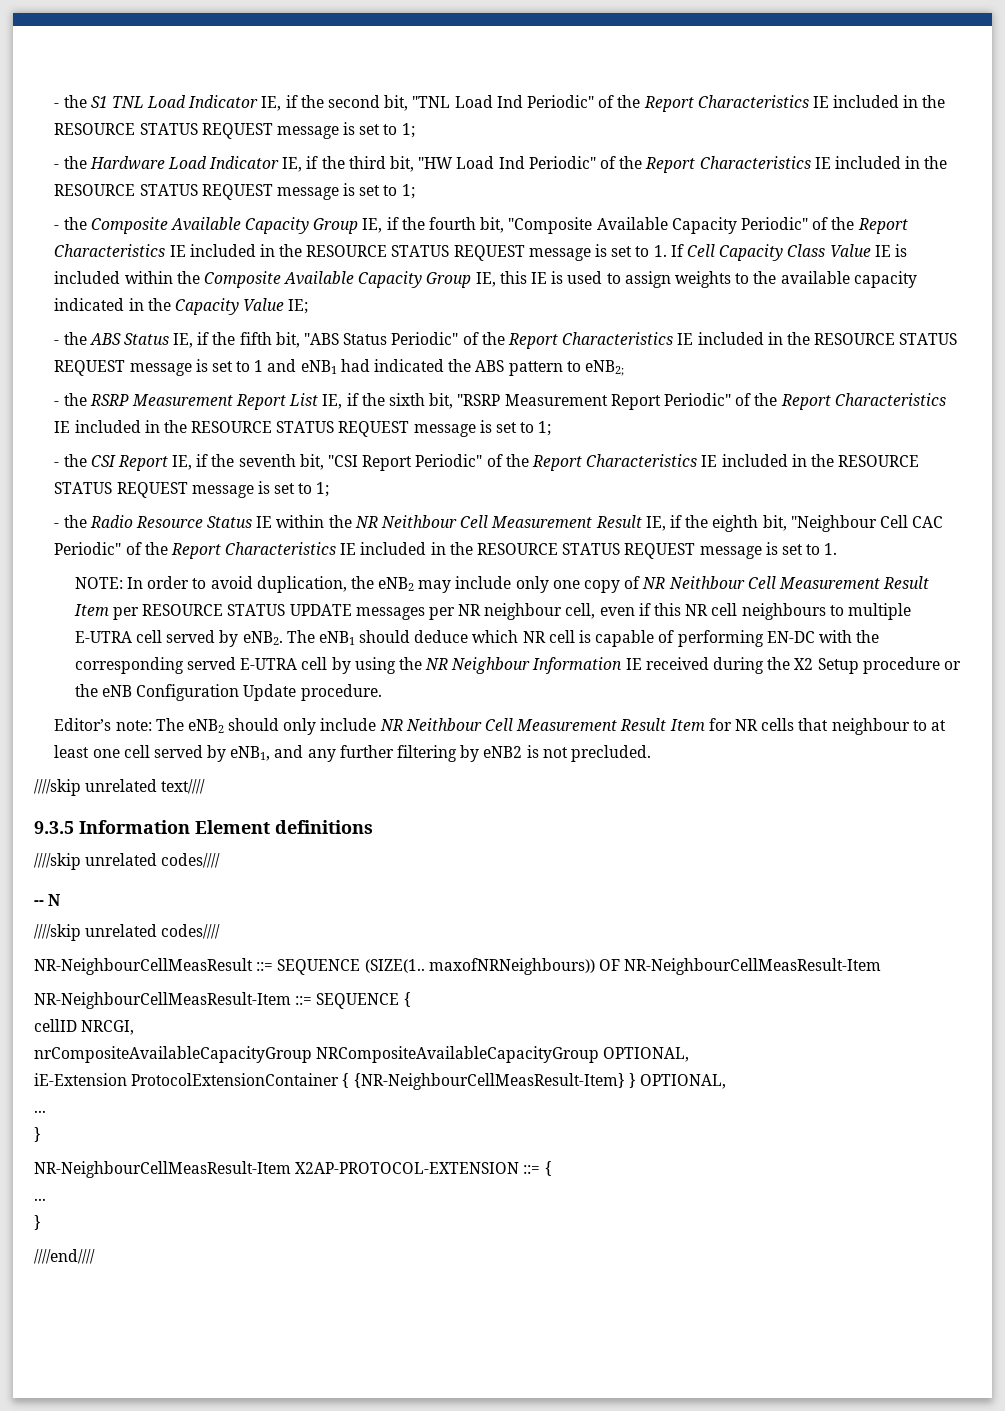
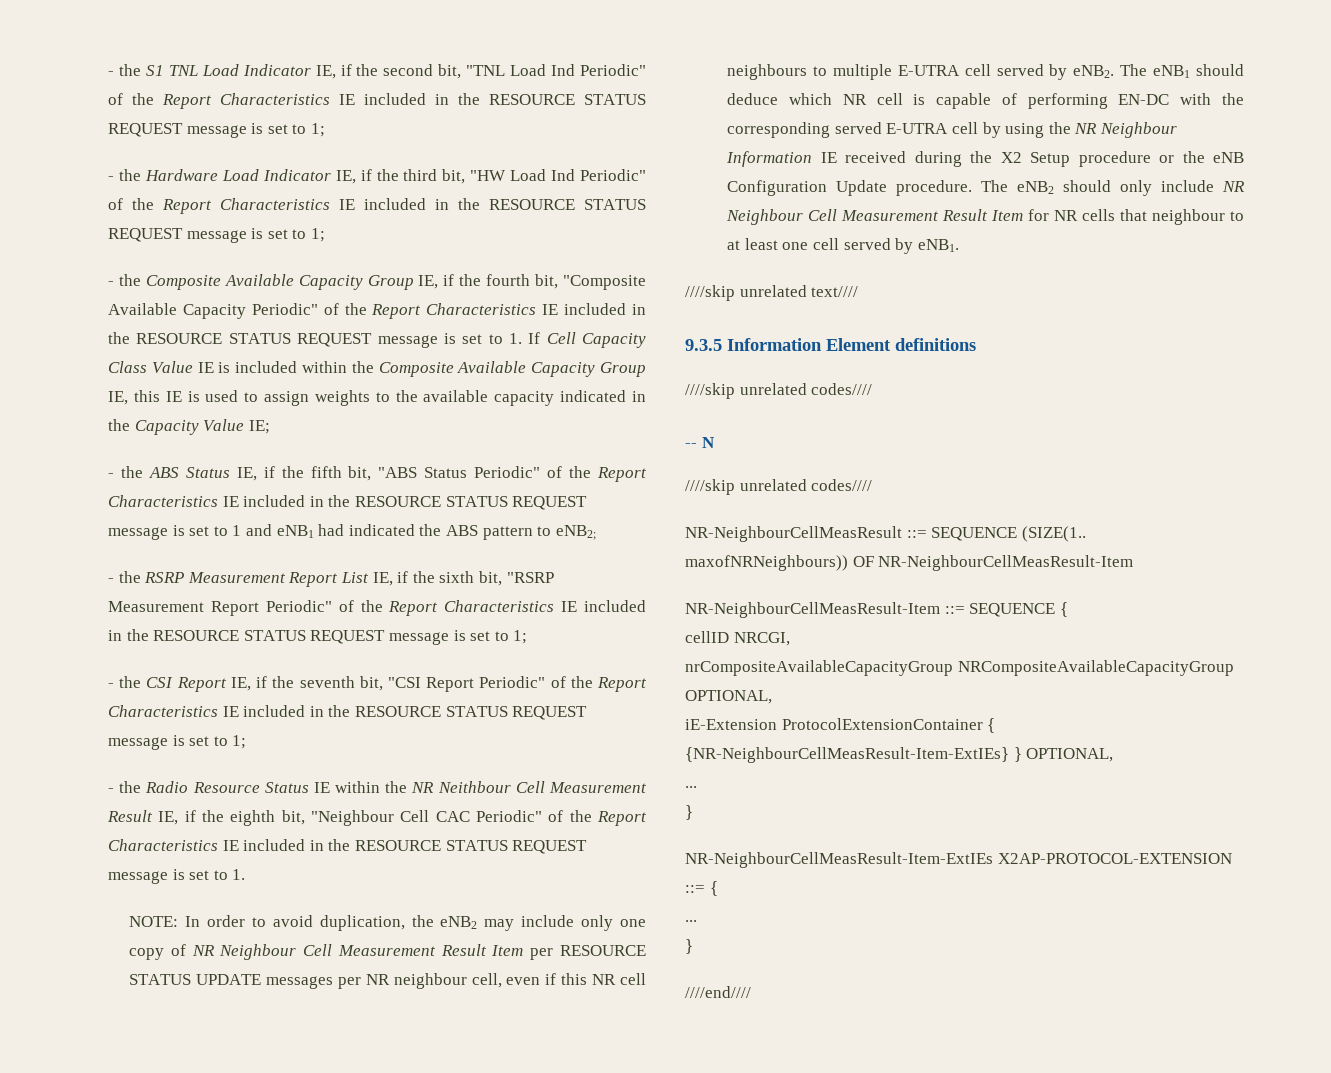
[668,576,745,589] Neithbour -> [219,944,297,960] Neighbour
[54,718,152,731] // Editor’s note: -> (973, 188) none
[405,718,482,731] Neithbour -> [726,209,804,225] Neighbour
[230,745,651,762] eNB1, and any further filtering by eNB2 is not precluded. -> [917,239,959,252] eNB1.
[353,1073,625,1090] {NR-NeighbourCellMeasResult-Item} -> [685,747,1009,763] {NR-NeighbourCellMeasResult-Item-ExtIEs}
[34,1161,291,1178] NR-NeighbourCellMeasResult-Item -> [685,852,993,868] NR-NeighbourCellMeasResult-Item-ExtIEs

